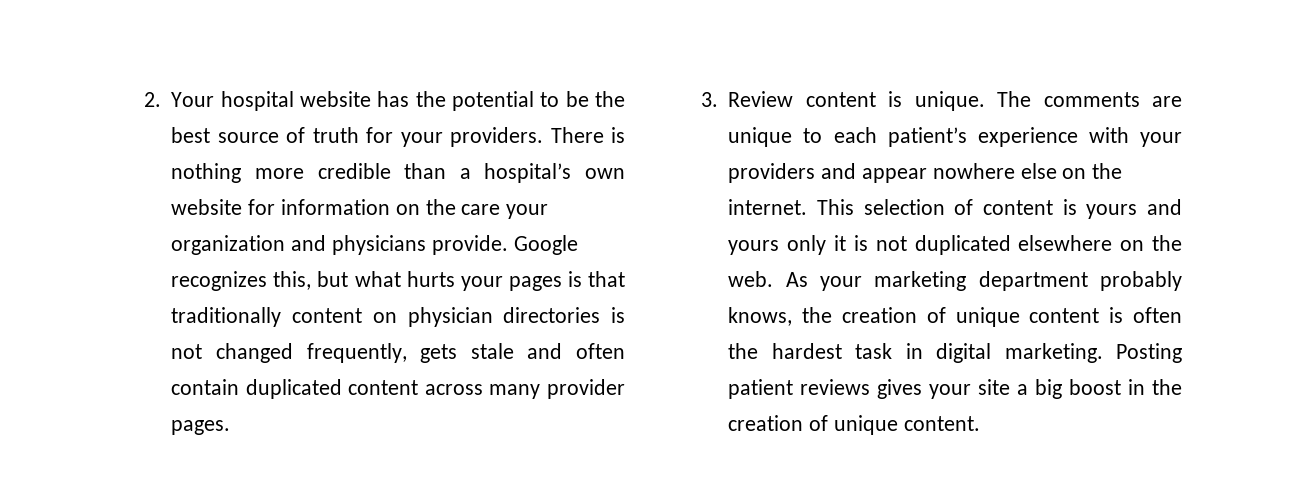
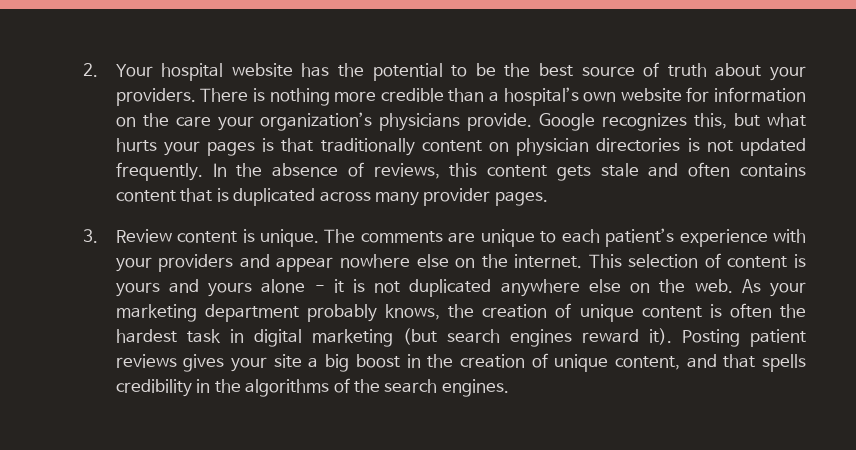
[366,127,394,143] for -> [715,63,762,77] about
[171,235,327,255] organization and -> [260,112,373,131] organization’s
[215,343,625,363] [171,379,419,399] changed frequently, gets stale and often contain duplicated content -> [740,138,806,156] [115,162,806,181] [115,188,316,206] updated frequently. In the absence of reviews, this content gets stale and often contains content that is duplicated
[787,235,827,255] only -> [261,279,325,293] alone -
[1018,235,1113,251] elsewhere -> [500,279,621,297] anywhere else
[1004,343,1103,363] marketing. -> [311,328,672,347] marketing (but search engines reward it).
[903,416,980,431] content. -> [614,354,807,372] [115,378,509,397] content, and that spells credibility in the algorithms of the search engines.

